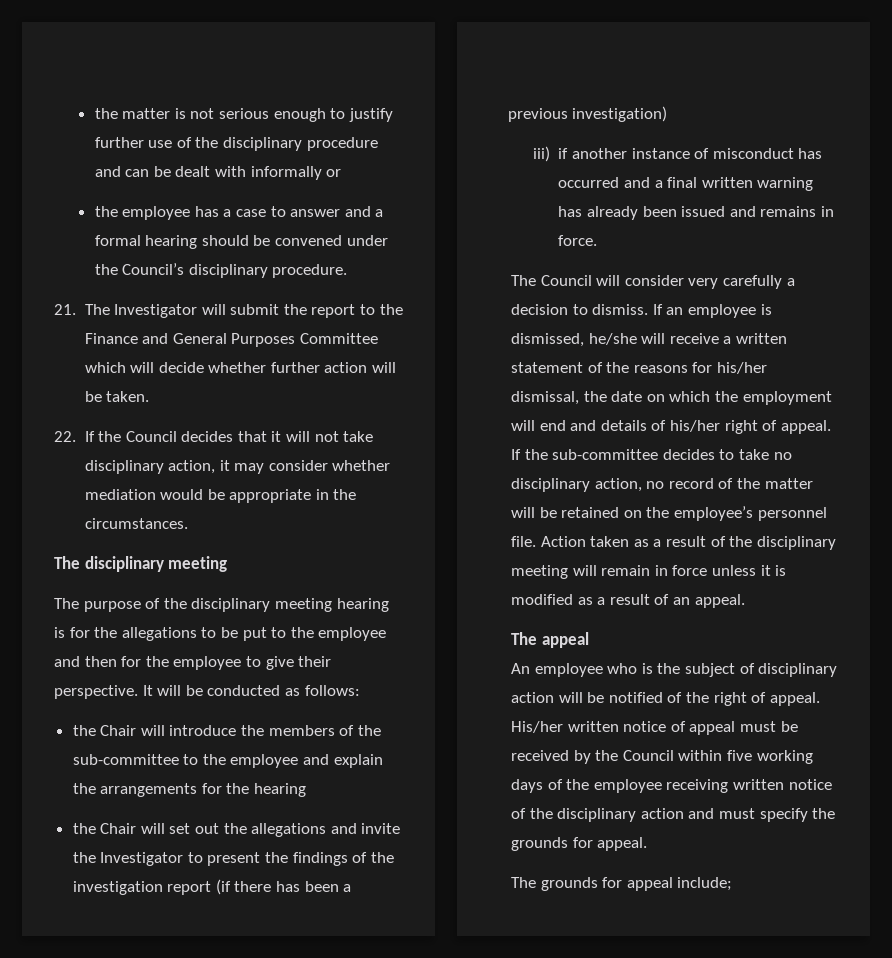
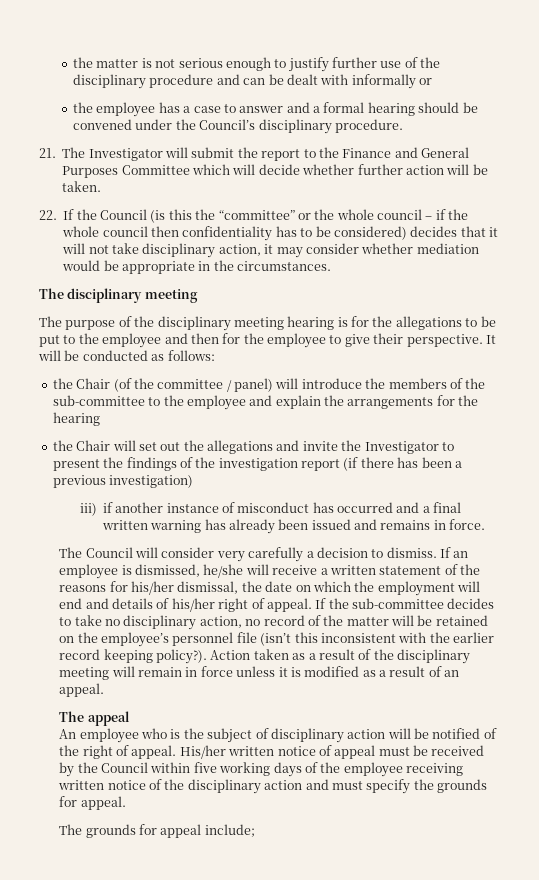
(177, 436) none -> [150,209,469,223] [62,226,407,241] (is this the “committee” or the whole council – if the whole council then confidentiality has to be considered)
(137, 730) none -> [113,378,273,392] (of the committee / panel)
[510,536,536,547] file. -> [236,632,495,646] [59,649,208,664] file (isn’t this inconsistent with the earlier record keeping policy?).

